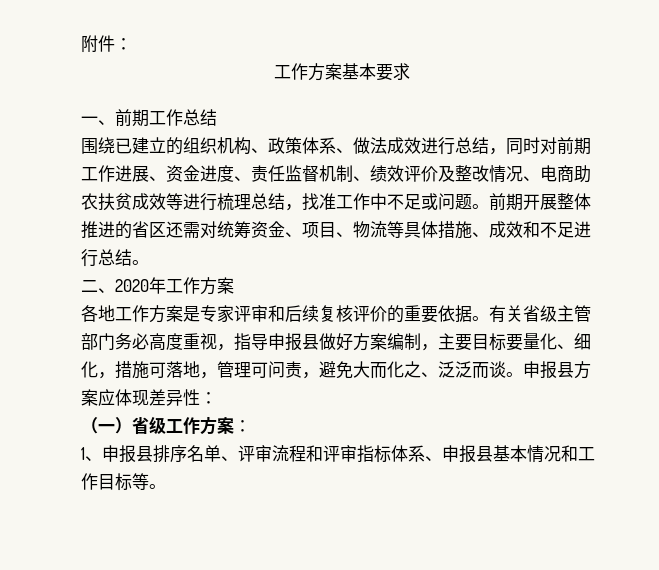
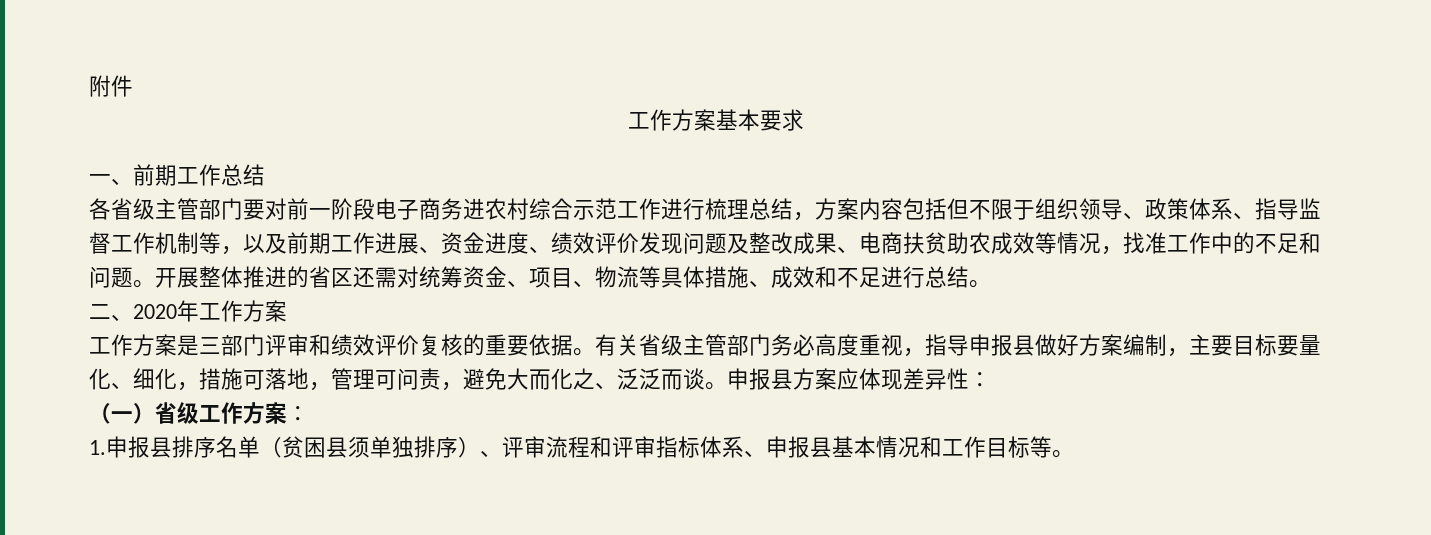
[115,38,132,50] ： -> (133, 86) none
[81,137,557,155] 围绕已建立的组织机构、政策体系、做法成效进行总结，同时对 -> [89,198,1321,221] [89,232,287,255] 各省级主管部门要对前一阶段电子商务进农村综合示范工作进行梳理总结，方案内容包括但不限于组织领导、政策体系、指导监督工作机制等，以及
[251,165,591,183] [81,193,523,211] 责任监督机制、绩效评价及整改情况、电商助农扶贫成效等进行梳理总结，找准工作中不足或问题。前期 -> [551,232,1321,255] [89,266,155,288] 绩效评价发现问题及整改成果、电商扶贫助农成效等情况，找准工作中的不足和问题。
[81,305,115,322] 各地 -> (287, 311) none
[200,305,387,323] 专家评审和后续复核评价 -> [199,334,463,356] 三部门评审和绩效评价复核
[81,447,102,461] 1、 -> [89,440,106,455] 1.
(221, 453) none -> [260,436,480,458] （贫困县须单独排序）

